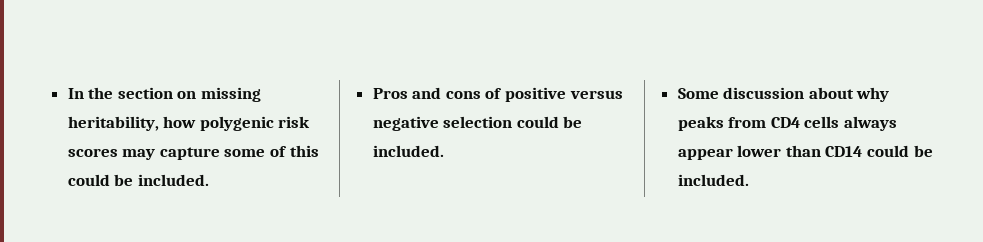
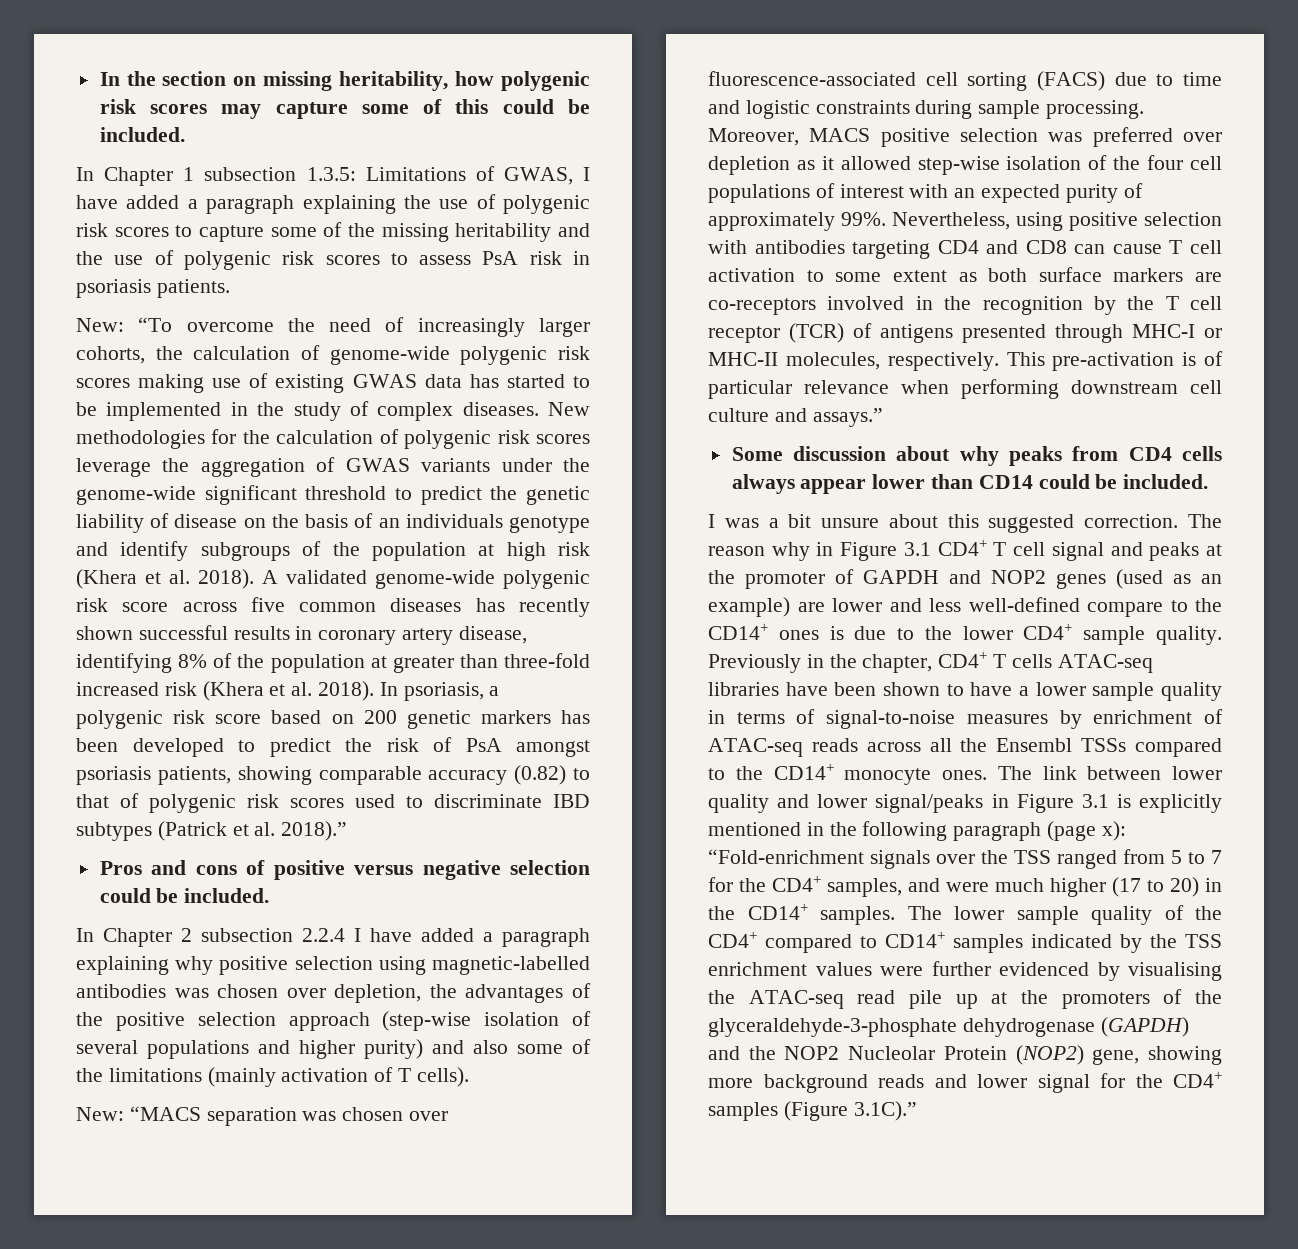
(209, 180) none -> [76,166,590,186] [76,194,590,214] [76,222,590,242] [76,250,590,270] [76,279,230,298] [76,317,590,337] [76,345,590,365] [76,373,590,393] [76,401,590,421] [76,429,591,449] [76,457,590,477] [76,485,590,505] [76,513,590,533] [76,541,590,561] [76,569,590,589] [76,597,590,617] [76,625,527,645] [76,653,590,673] [76,681,500,701] [76,710,590,729] [76,737,590,757] [76,765,590,785] [76,793,590,813] [76,821,348,841] // In Chapter 1 subsection 1.3.5: Limitations of GWAS, I have added a paragraph explaining the use of polygenic risk scores to capture some of the missing heritability and the use of polygenic risk scores to assess PsA risk in psoriasis patients. // New: “To overcome the need of increasingly larger cohorts, the calculation of genome-wide polygenic risk scores making use of existing GWAS data has started to be implemented in the study of complex diseases. New methodologies for the calculation of polygenic risk scores leverage the aggregation of GWAS variants under the genome-wide significant threshold to predict the genetic liability of disease on the basis of an individuals genotype and identify subgroups of the population at high risk (Khera et al. 2018). A validated genome-wide polygenic risk score across five common diseases has recently shown successful results in coronary artery disease, identifying 8% of the population at greater than three-fold increased risk (Khera et al. 2018). In psoriasis, a polygenic risk score based on 200 genetic markers has been developed to predict the risk of PsA amongst psoriasis patients, showing comparable accuracy (0.82) to that of polygenic risk scores used to discriminate IBD subtypes (Patrick et al. 2018).”
(444, 151) none -> [76,928,590,947] [76,956,590,975] [76,983,591,1003] [76,1011,591,1031] [76,1039,591,1059] [76,1067,469,1087] [76,1106,449,1126] [708,71,1222,91] [708,100,1145,119] [708,127,1222,147] [708,155,1222,175] [708,183,1143,203] [708,212,1222,231] [708,240,1222,259] [708,267,1222,282] [708,296,1222,315] [708,323,1222,343] [708,351,1223,371] [708,379,1222,399] [708,408,883,427] // In Chapter 2 subsection 2.2.4 I have added a paragraph explaining why positive selection using magnetic-labelled antibodies was chosen over depletion, the advantages of the positive selection approach (step-wise isolation of several populations and higher purity) and also some of the limitations (mainly activation of T cells). // New: “MACS separation was chosen over fluorescence-associated cell sorting (FACS) due to time and logistic constraints during sample processing. Moreover, MACS positive selection was preferred over depletion as it allowed step-wise isolation of the four cell populations of interest with an expected purity of approximately 99%. Nevertheless, using positive selection with antibodies targeting CD4 and CD8 can cause T cell activation to some extent as both surface markers are co-receptors involved in the recognition by the T cell receptor (TCR) of antigens presented through MHC-I or MHC-II molecules, respectively. This pre-activation is of particular relevance when performing downstream cell culture and assays.”
(749, 180) none -> [708,514,1222,533] [708,539,1222,561] [708,569,1222,589] [708,597,1222,617] [708,623,1222,645] [708,651,1153,673] [708,682,1222,701] [708,709,1223,729] [708,738,1222,757] [708,763,1222,785] [708,794,1222,813] [708,821,1126,841] [708,849,1222,869] [708,875,1222,897] [708,903,1222,925] [708,931,1222,953] [708,961,1222,981] [708,989,1222,1009] [708,1017,1189,1037] [708,1045,1222,1065] [708,1071,1222,1093] [708,1101,917,1121] // I was a bit unsure about this suggested correction. The reason why in Figure 3.1 CD4+ T cell signal and peaks at the promoter of GAPDH and NOP2 genes (used as an example) are lower and less well-defined compare to the CD14+ ones is due to the lower CD4+ sample quality. Previously in the chapter, CD4+ T cells ATAC-seq libraries have been shown to have a lower sample quality in terms of signal-to-noise measures by enrichment of ATAC-seq reads across all the Ensembl TSSs compared to the CD14+ monocyte ones. The link between lower quality and lower signal/peaks in Figure 3.1 is explicitly mentioned in the following paragraph (page x): “Fold-enrichment signals over the TSS ranged from 5 to 7 for the CD4+ samples, and were much higher (17 to 20) in the CD14+ samples. The lower sample quality of the CD4+ compared to CD14+ samples indicated by the TSS enrichment values were further evidenced by visualising the ATAC-seq read pile up at the promoters of the glyceraldehyde-3-phosphate dehydrogenase (GAPDH) and the NOP2 Nucleolar Protein (NOP2) gene, showing more background reads and lower signal for the CD4+ samples (Figure 3.1C).”

